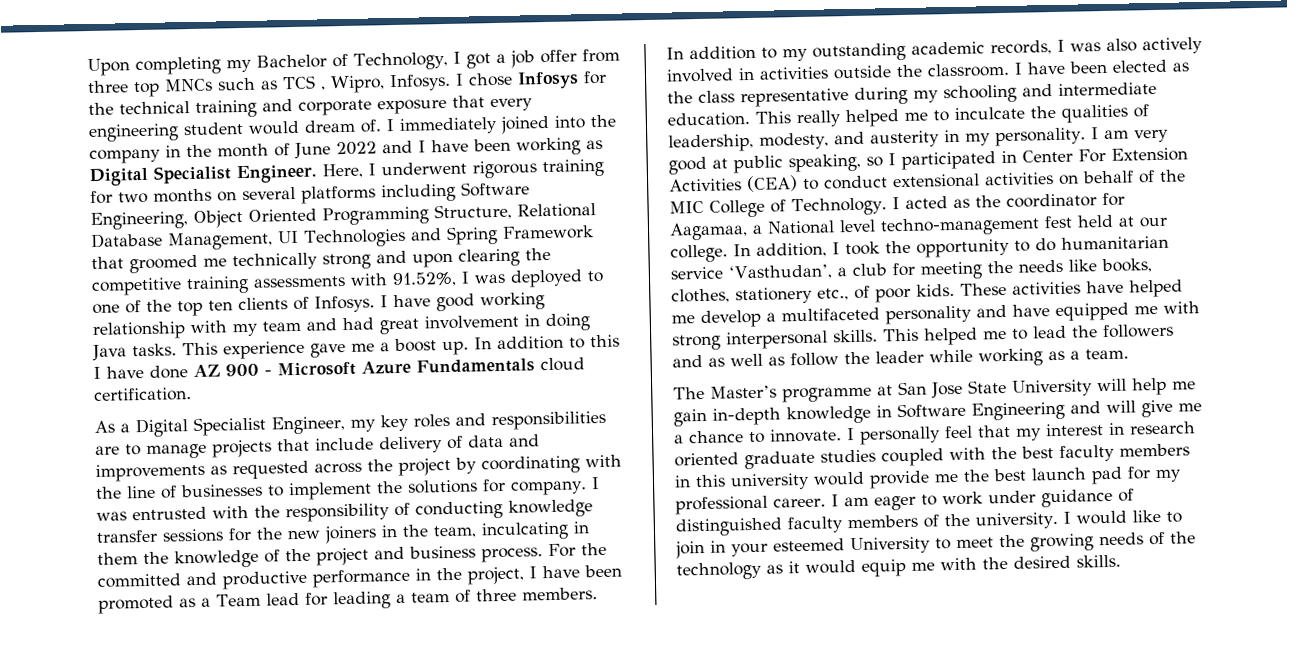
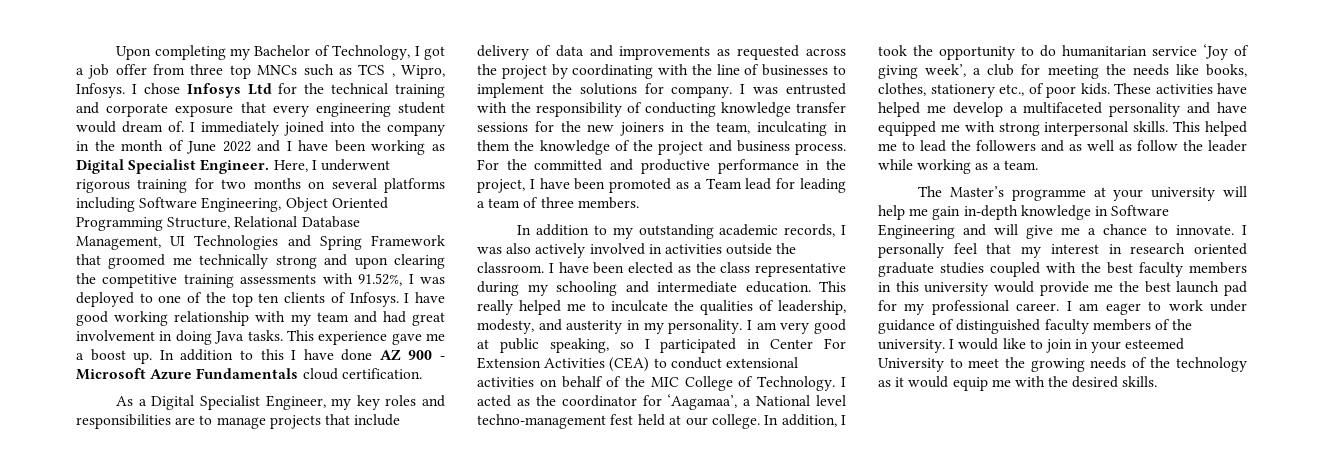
(579, 80) none -> [247,83,272,95] Ltd
[669,222,748,241] Aagamaa, -> [667,394,738,410] ‘Aagamaa’,
[728,264,833,281] ‘Vasthudan’, -> [1203,44,1249,60] [878,64,967,79] ‘Joy of giving week’,
[898,379,1093,399] San Jose State University -> [1113,187,1216,201] your university

